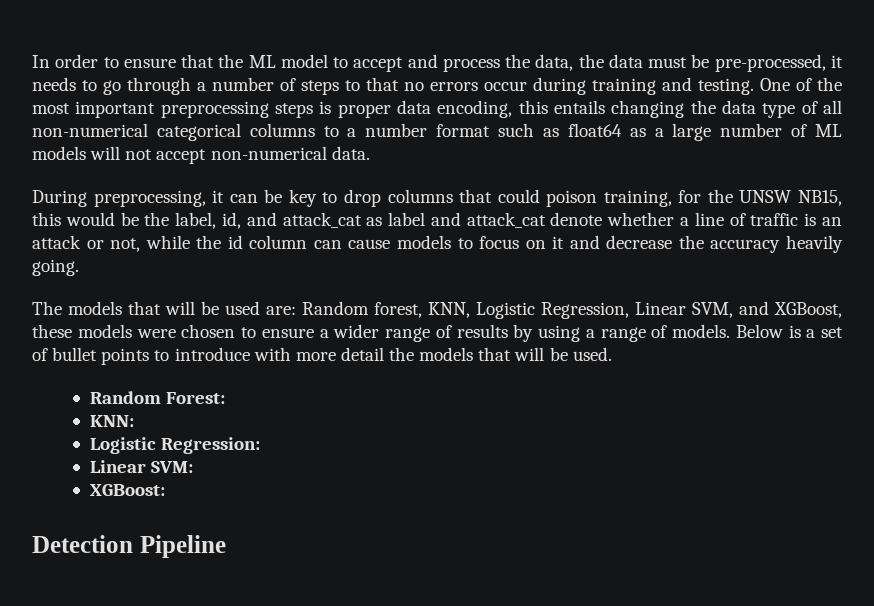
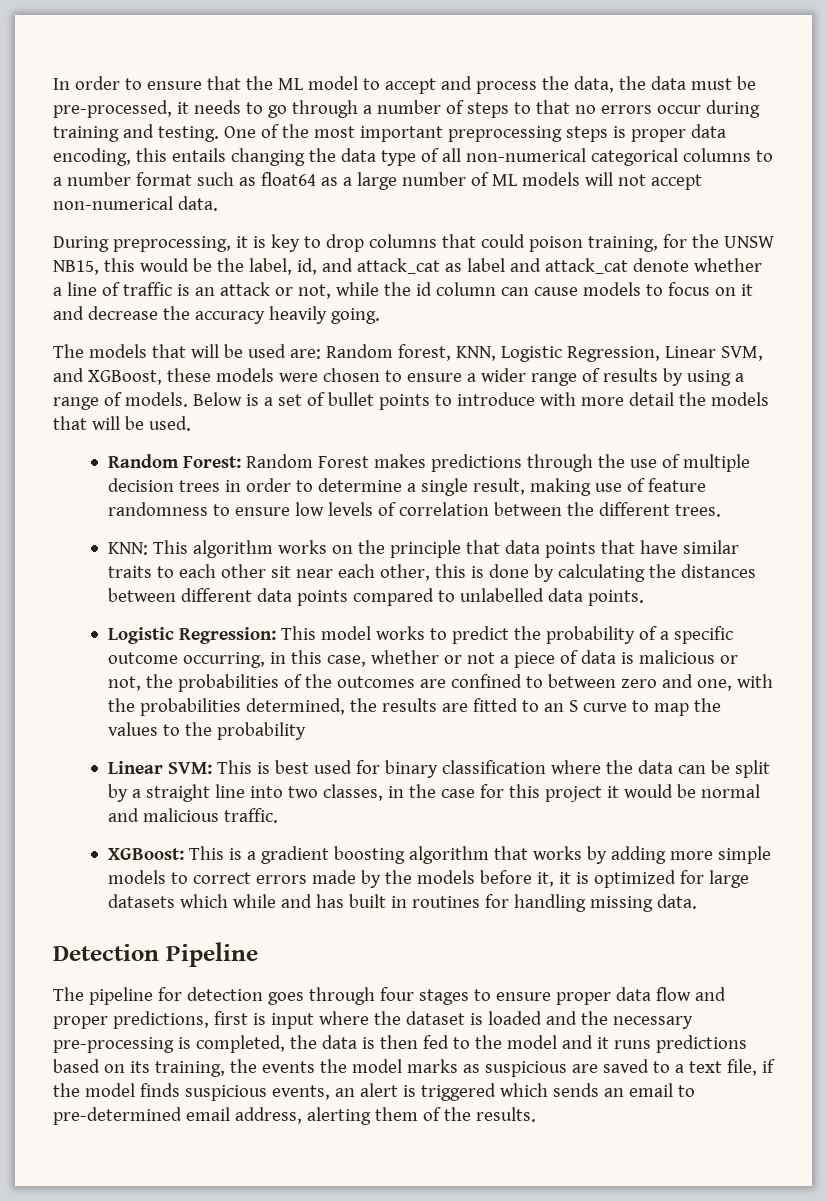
[229,189,283,203] can be -> [252,236,266,248] is
[89,415,134,427] [89,437,260,454] [89,460,193,473] [89,484,165,496] [32,535,226,558] // KNN: // Logistic Regression: // Linear SVM: // XGBoost: // Detection Pipeline -> [245,454,750,472] [107,478,706,496] [107,502,721,517] [107,540,739,558] [107,564,756,582] [107,588,644,606] [107,626,733,644] [107,650,738,668] [107,674,773,692] [107,698,721,716] [107,722,306,740] [107,760,770,778] [107,784,760,802] [107,808,278,823] [107,846,771,864] [107,870,749,888] [107,894,697,912] [53,942,258,967] [53,987,726,1005] [53,1011,693,1029] [53,1035,747,1053] [53,1059,775,1077] [53,1083,695,1101] [53,1107,536,1125] Random Forest makes predictions through the use of multiple decision trees in order to determine a single result, making use of feature randomness to ensure low levels of correlation between the different trees. // KNN: This algorithm works on the principle that data points that have similar traits to each other sit near each other, this is done by calculating the distances between different data points compared to unlabelled data points. // Logistic Regression: This model works to predict the probability of a specific outcome occurring, in this case, whether or not a piece of data is malicious or not, the probabilities of the outcomes are confined to between zero and one, with the probabilities determined, the results are fitted to an S curve to map the values to the probability // Linear SVM: This is best used for binary classification where the data can be split by a straight line into two classes, in the case for this project it would be normal and malicious traffic. // XGBoost: This is a gradient boosting algorithm that works by adding more simple models to correct errors made by the models before it, it is optimized for large datasets which while and has built in routines for handling missing data. // Detection Pipeline // The pipeline for detection goes through four stages to ensure proper data flow and proper predictions, first is input where the dataset is loaded and the necessary pre-processing is completed, the data is then fed to the model and it runs predictions based on its training, the events the model marks as suspicious are saved to a text file, if the model finds suspicious events, an alert is triggered which sends an email to pre-determined email address, alerting them of the results.

